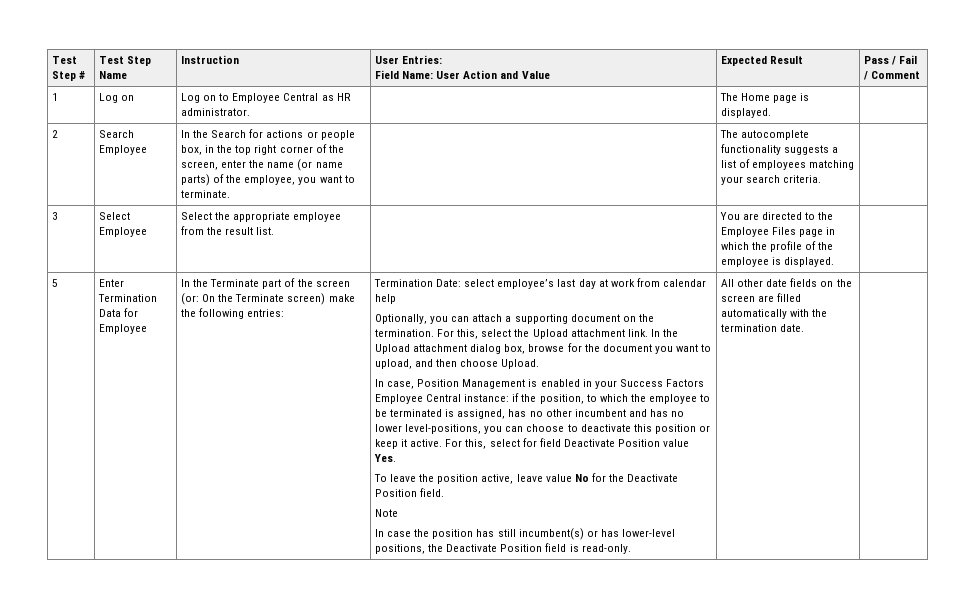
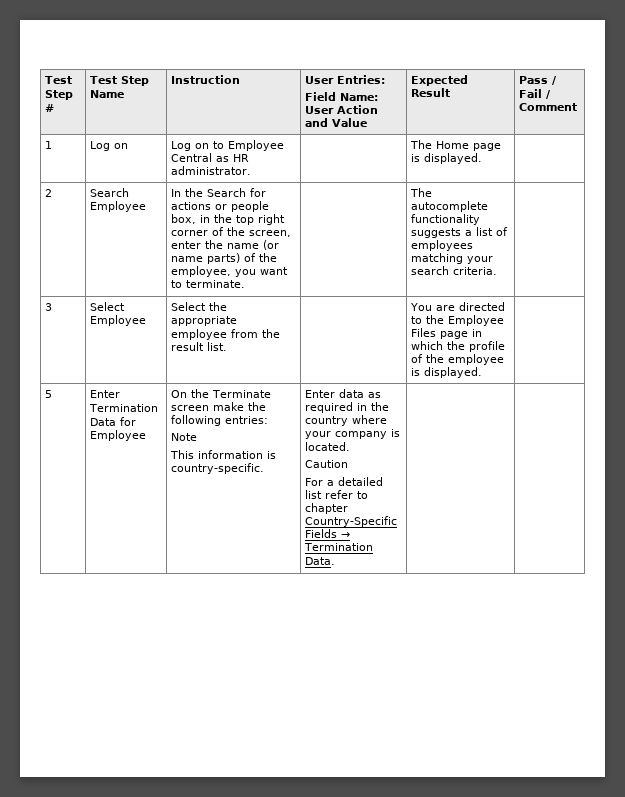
[181,278,350,289] [181,293,200,305] In the Terminate part of the screen (or: -> (147, 435) none
[287,293,326,305] screen) -> [171,405,210,411] screen
[374,278,707,289] [375,294,397,304] [375,314,654,324] [375,329,679,339] [375,343,712,354] [375,359,540,369] [375,379,705,389] [375,393,711,404] [375,409,685,419] [375,424,711,434] [375,438,690,449] [374,454,397,462] [374,473,679,484] [375,488,445,497] [375,509,399,517] [375,528,676,540] [375,543,631,554] [721,278,852,287] [721,293,802,302] [721,309,828,319] [721,324,805,332] | Termination Date: select employee’s last day at work from calendar help // Optionally, you can attach a supporting document on the termination. For this, select the Upload attachment link. In the Upload attachment dialog box, browse for the document you want to upload, and then choose Upload. // In case, Position Management is enabled in your Success Factors Employee Central instance: if the position, to which the employee to be terminated is assigned, has no other incumbent and has no lower level-positions, you can choose to deactivate this position or keep it active. For this, select for field Deactivate Position value Yes. // To leave the position active, leave value No for the Deactivate Position field. // Note // In case the position has still incumbent(s) or has lower-level positions, the Deactivate Position field is read-only. | All other date fields on the screen are filled automatically with the termination date. -> [171,433,198,441] [170,450,277,459] [171,463,265,474] [305,389,382,398] [305,402,390,413] [305,415,388,426] [305,429,401,439] [305,442,351,451] [305,460,349,468] [305,477,384,486] [305,490,369,499] [305,503,349,514] [305,516,398,527] [305,529,351,538] [304,543,374,551] [305,557,336,565] // Note // This information is country-specific. | Enter data as required in the country where your company is located. // Caution // For a detailed list refer to chapter Country-Specific Fields → Termination Data. |

